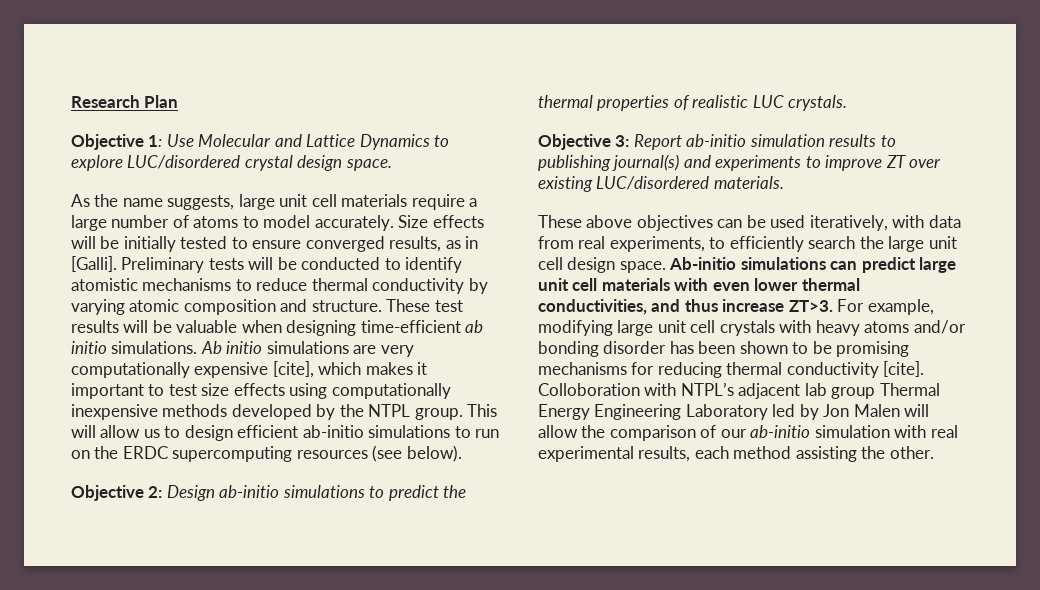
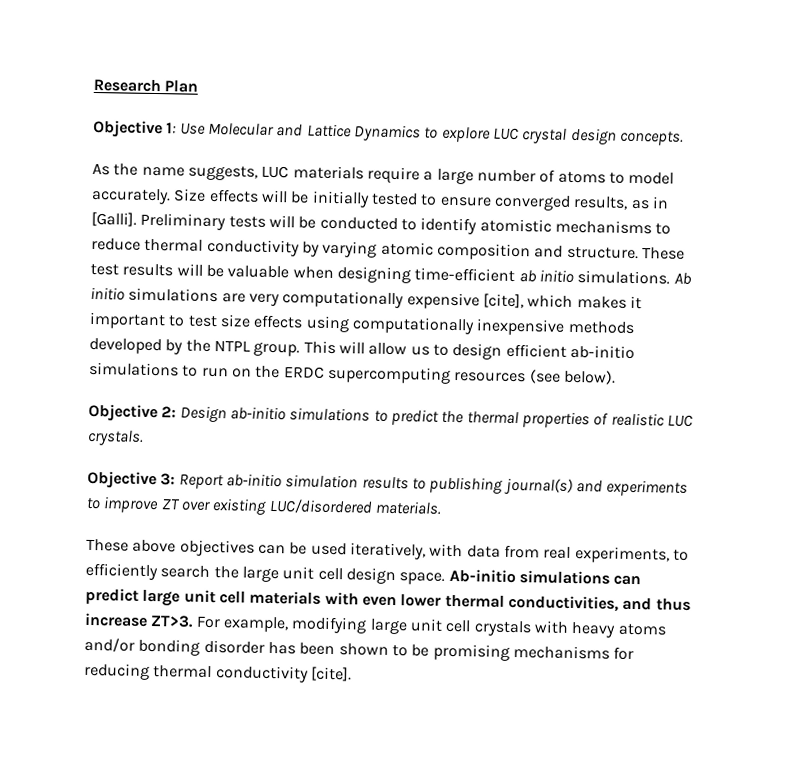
[127,155,241,169] LUC/disordered -> [492,127,519,141] LUC
[345,159,392,171] space. -> [618,130,684,146] concepts.
[238,194,337,210] large unit cell -> [261,165,290,179] LUC
[538,382,940,399] [538,404,930,420] [538,425,958,441] [538,446,934,462] Colloboration with NTPL’s adjacent lab group Thermal Energy Engineering Laboratory led by Jon Malen will allow the comparison of our ab-initio simulation with real experimental results, each method assisting the other. -> (352, 674) none

